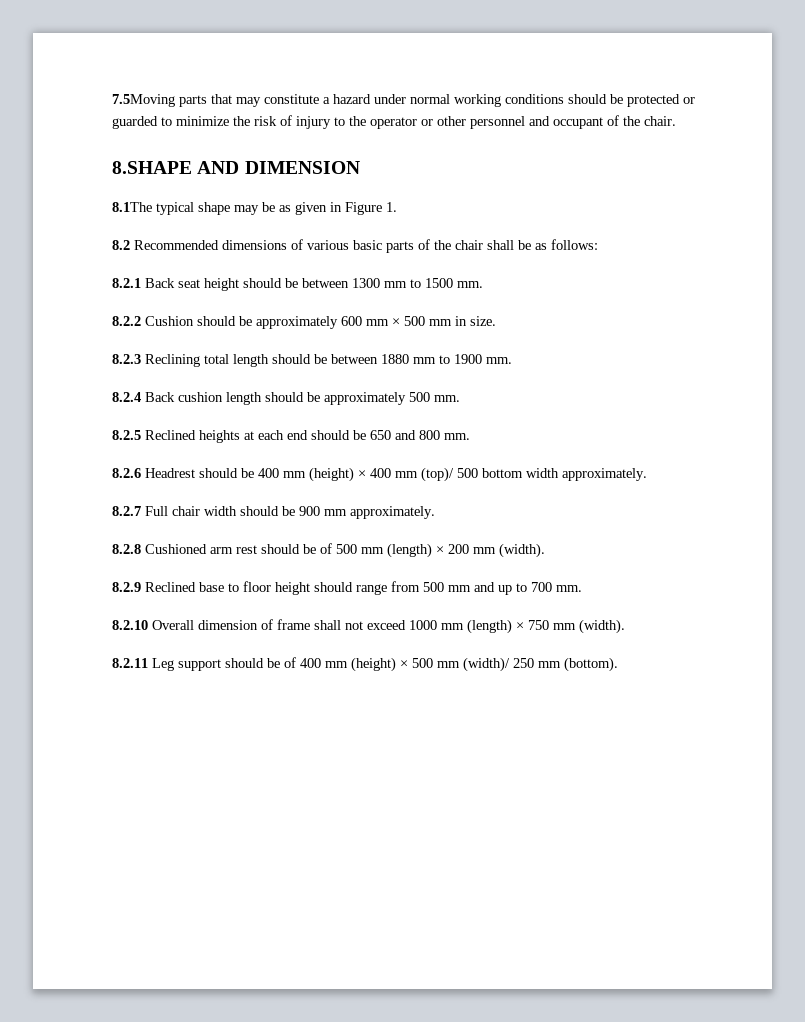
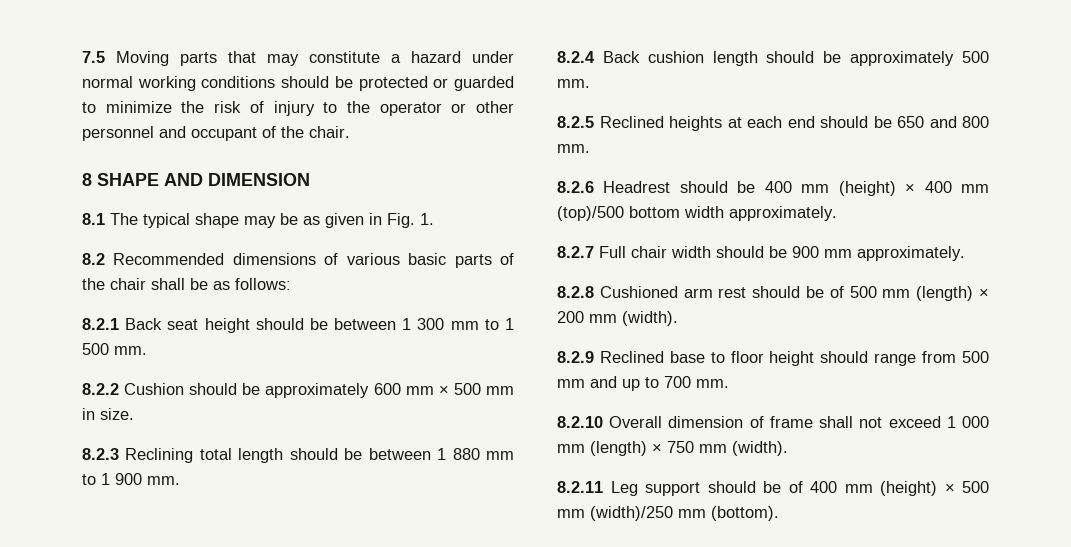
[112,94,175,107] 7.5Moving -> [82,51,169,66] 7.5 Moving
[112,161,192,174] 8.SHAPE -> [82,173,159,186] 8 SHAPE
[112,202,152,212] 8.1The -> [82,213,138,225] 8.1 The
[345,202,382,215] Figure -> [387,213,415,228] Fig.
[352,278,453,288] 1300 mm to 1500 -> [402,318,514,330] [82,343,109,355] 1 300 mm to 1 500
[381,354,482,364] 1880 mm to 1900 -> [437,448,514,460] [82,473,142,485] 1 880 mm to 1 900
[421,467,478,482] (top)/ 500 -> [557,206,624,221] (top)/500
[409,620,437,630] 1000 -> [946,416,989,428] 1 000
[463,657,534,672] (width)/ 250 -> [590,506,673,521] (width)/250

